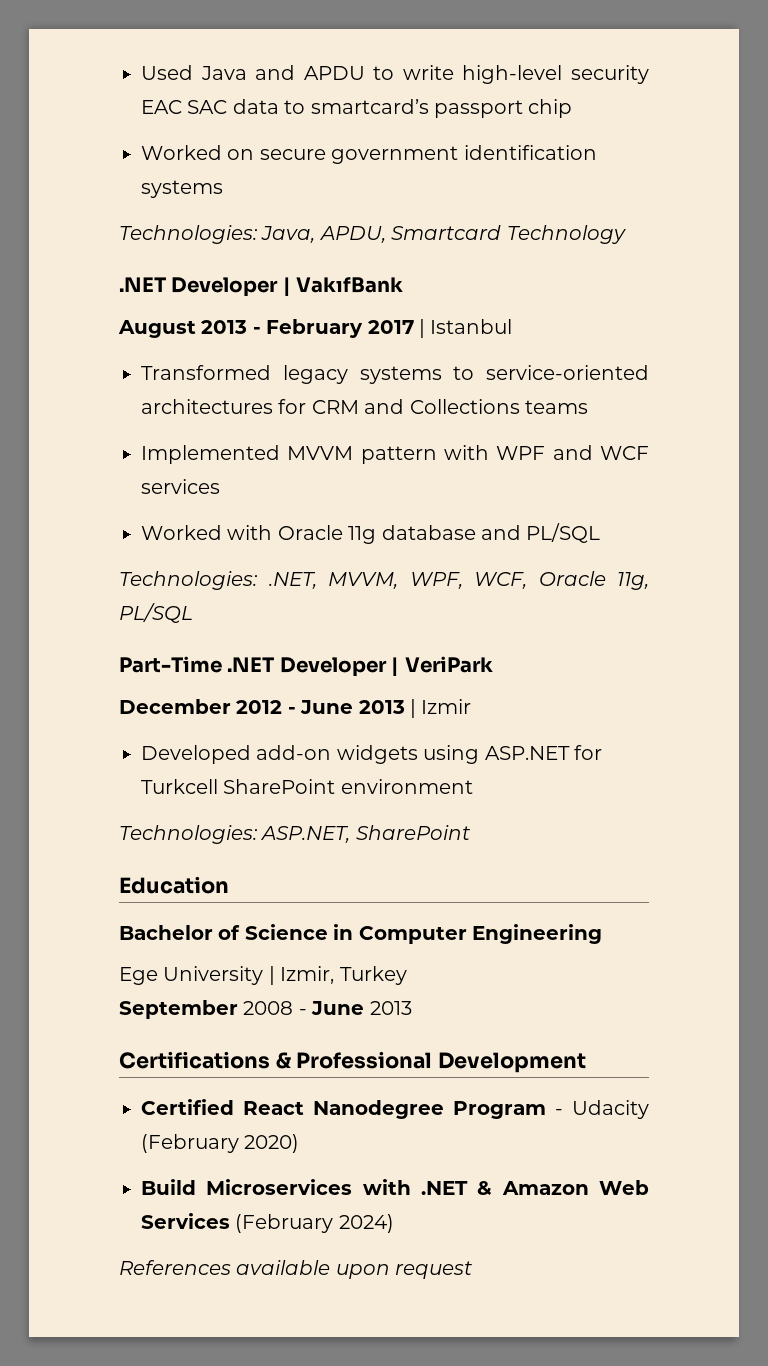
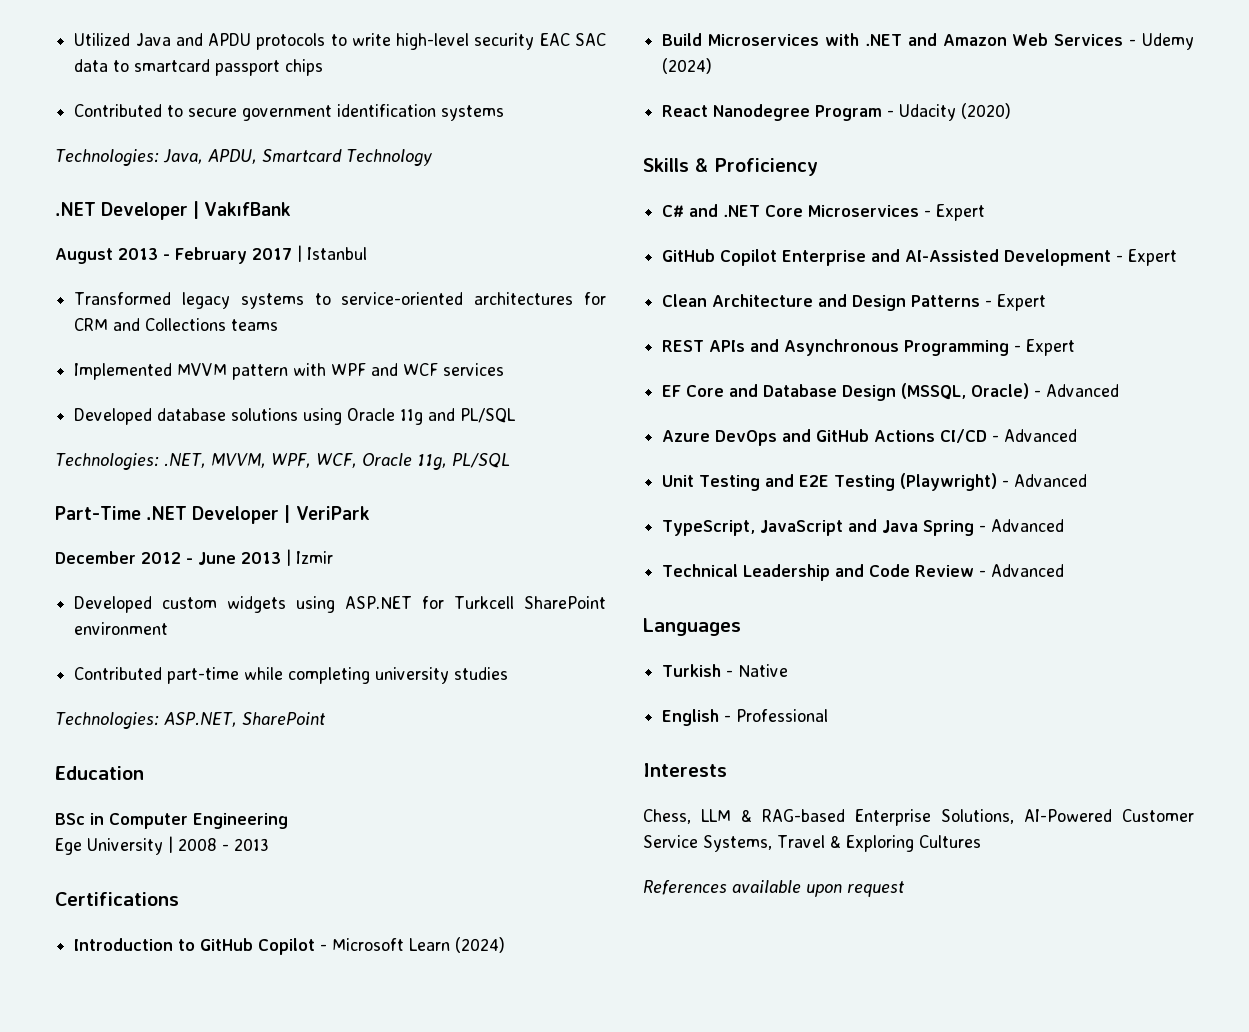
[141,65,193,80] Used -> [74,33,131,46] Utilized
(365, 73) none -> [256,33,326,50] protocols
[310,99,573,118] [141,145,255,160] smartcard’s passport chip // Worked on -> [134,59,324,76] [74,104,184,117] smartcard passport chips // Contributed to
[141,525,273,540] Worked with -> [74,408,343,425] Developed database solutions using
[381,525,476,540] database -> (424, 417) none
[256,745,332,760] add-on -> [162,597,218,609] custom
(473, 786) none -> [74,667,509,684] // Contributed part-time while completing university studies
[119,924,328,940] Bachelor of Science -> [55,813,85,825] BSc
[280,966,407,985] [119,1000,238,1019] Izmir, Turkey // September -> (173, 844) none
[311,1001,365,1015] June -> (229, 847) none
[275,1051,587,1073] [141,1099,234,1115] & Professional Development // Certified -> [74,937,506,955] [662,33,1194,50] [662,58,713,74] // Introduction to GitHub Copilot - Microsoft Learn (2024) // Build Microservices with .NET and Amazon Web Services - Udemy (2024) //
[141,1134,300,1153] [141,1179,649,1195] [141,1213,394,1233] (February 2020) // Build Microservices with .NET & Amazon Web Services (February 2024) -> [961,103,1012,119] [643,158,818,176] [662,204,986,221] [662,249,1178,266] [662,294,1047,311] [662,339,1076,356] [662,383,1120,401] [662,429,1078,446] [662,473,1088,491] [662,519,1065,536] [662,564,1065,581] [643,618,741,636] [662,664,789,677] [662,709,829,726] [643,763,727,777] [643,809,1194,826] [643,835,981,852] (2020) // Skills & Proficiency // C# and .NET Core Microservices - Expert // GitHub Copilot Enterprise and AI-Assisted Development - Expert // Clean Architecture and Design Patterns - Expert // REST APIs and Asynchronous Programming - Expert // EF Core and Database Design (MSSQL, Oracle) - Advanced // Azure DevOps and GitHub Actions CI/CD - Advanced // Unit Testing and E2E Testing (Playwright) - Advanced // TypeScript, JavaScript and Java Spring - Advanced // Technical Leadership and Code Review - Advanced // Languages // Turkish - Native // English - Professional // Interests // Chess, LLM & RAG-based Enterprise Solutions, AI-Powered Customer Service Systems, Travel & Exploring Cultures

